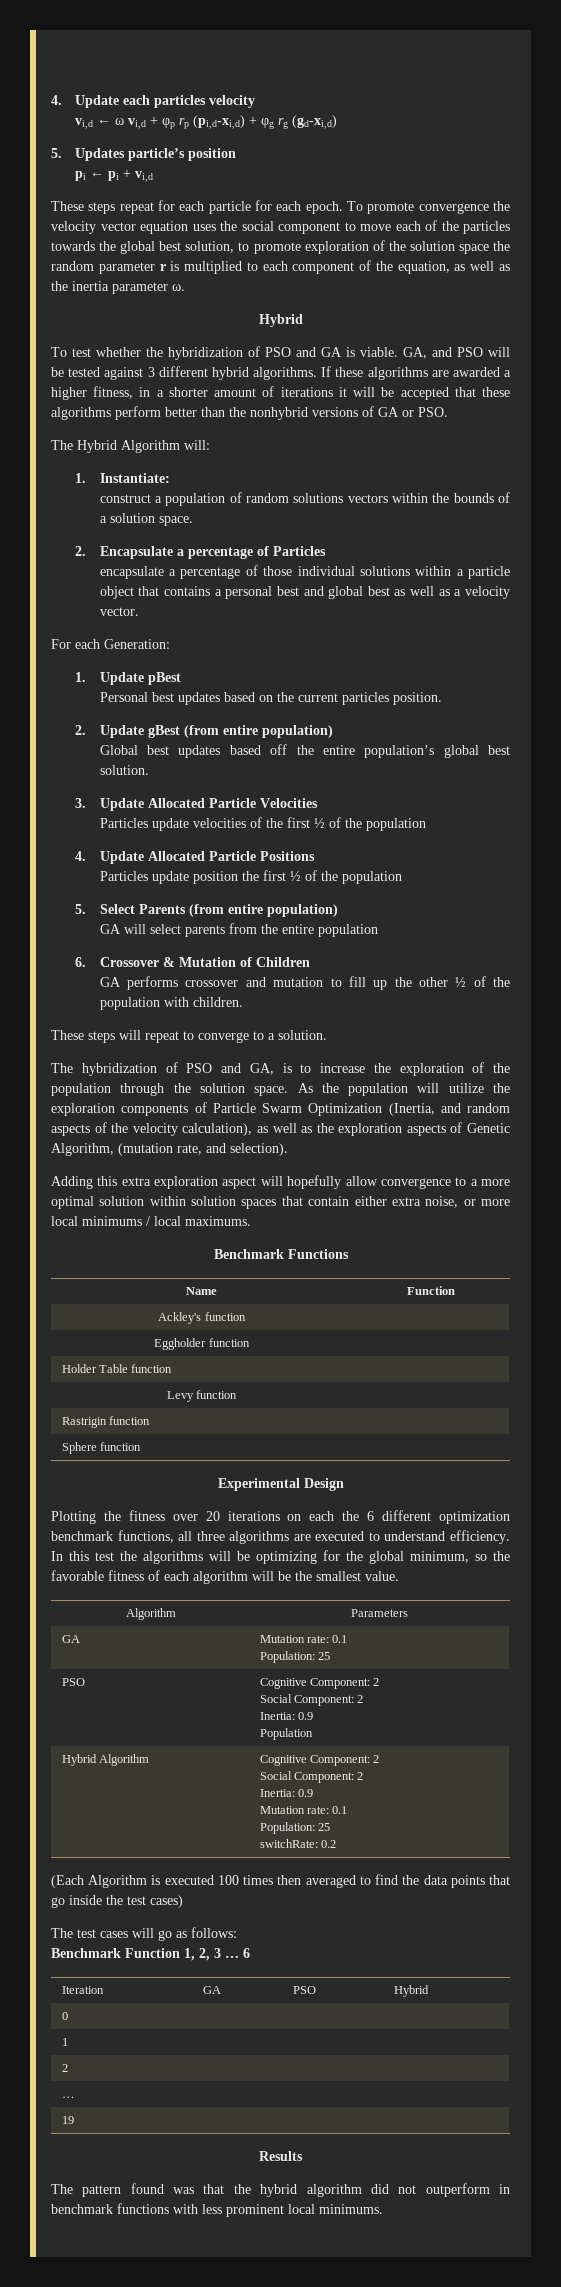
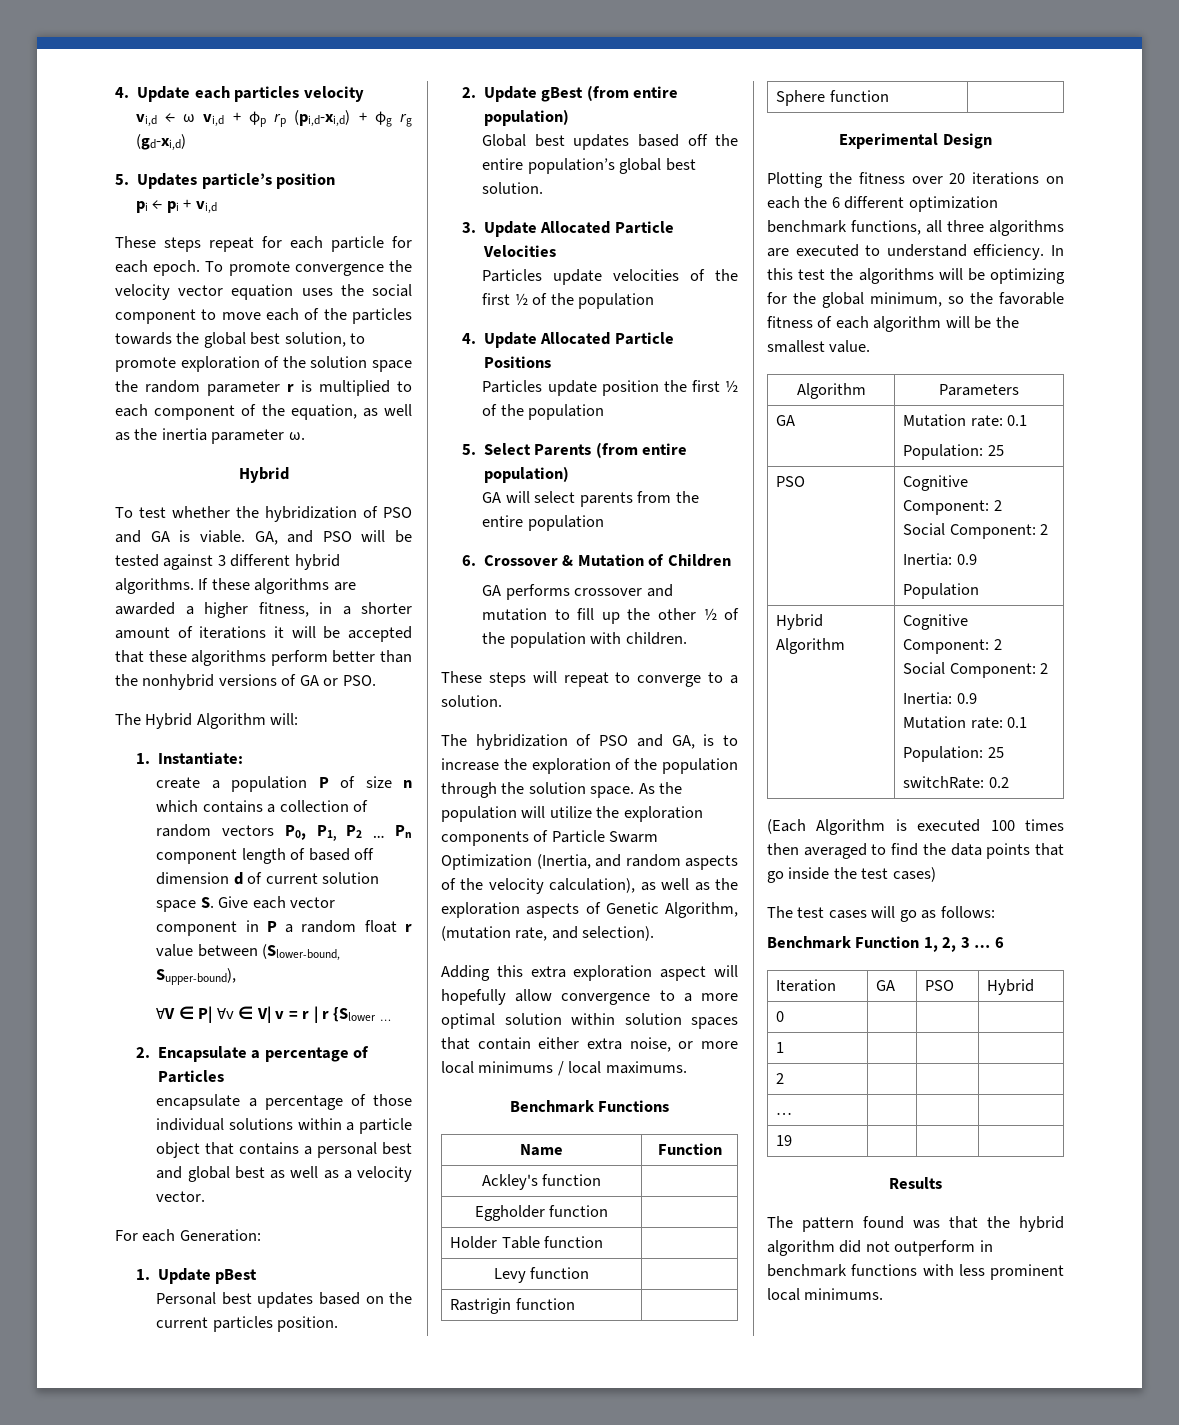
[99,494,151,503] construct -> [156,777,201,789] create
[229,492,511,503] [99,513,193,526] of random solutions vectors within the bounds of a solution space. -> [318,776,413,788] [156,800,369,813] [156,824,412,841] [156,848,375,864] [156,872,380,885] [156,896,336,912] [156,920,412,936] [156,944,341,960] [156,968,237,985] [156,1006,391,1023] P of size n which contains a collection of random vectors P0, P1, P2 … Pn component length of based off dimension d of current solution space S. Give each vector component in P a random float r value between (Slower-bound, Supper-bound), // ∀V ∈ P| ∀v ∈ V| v = r | r {Slower …

